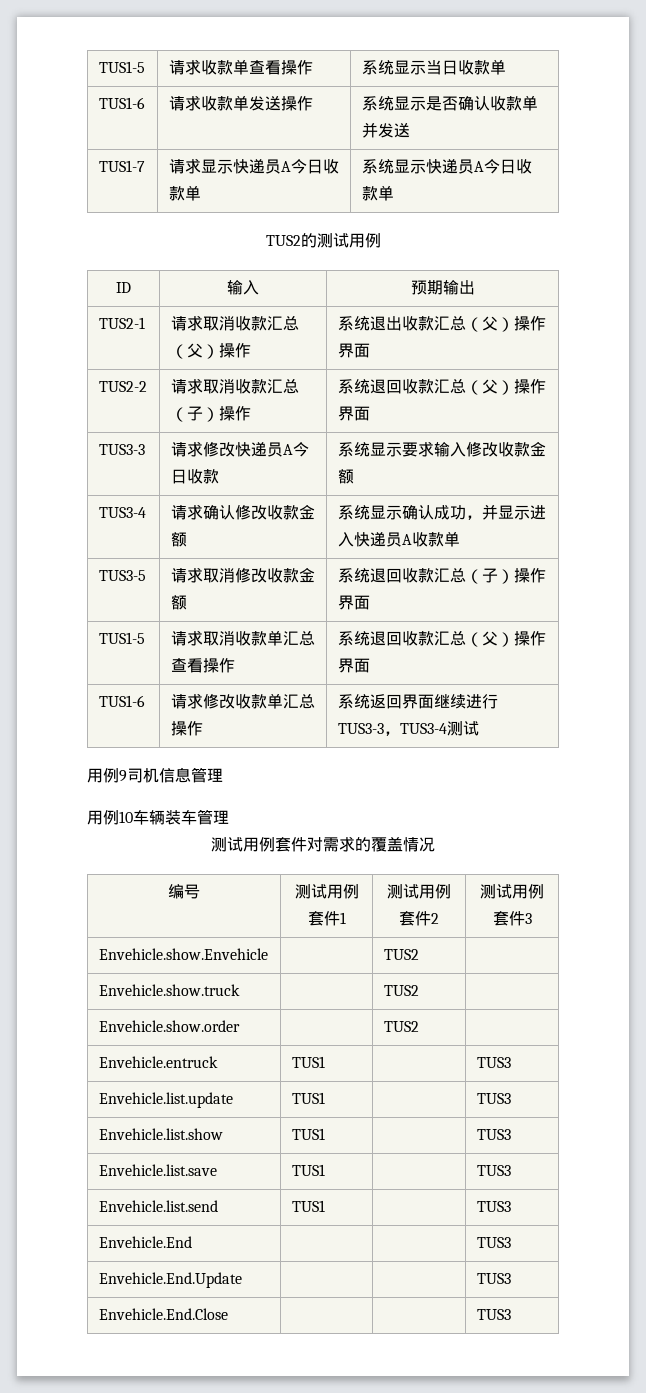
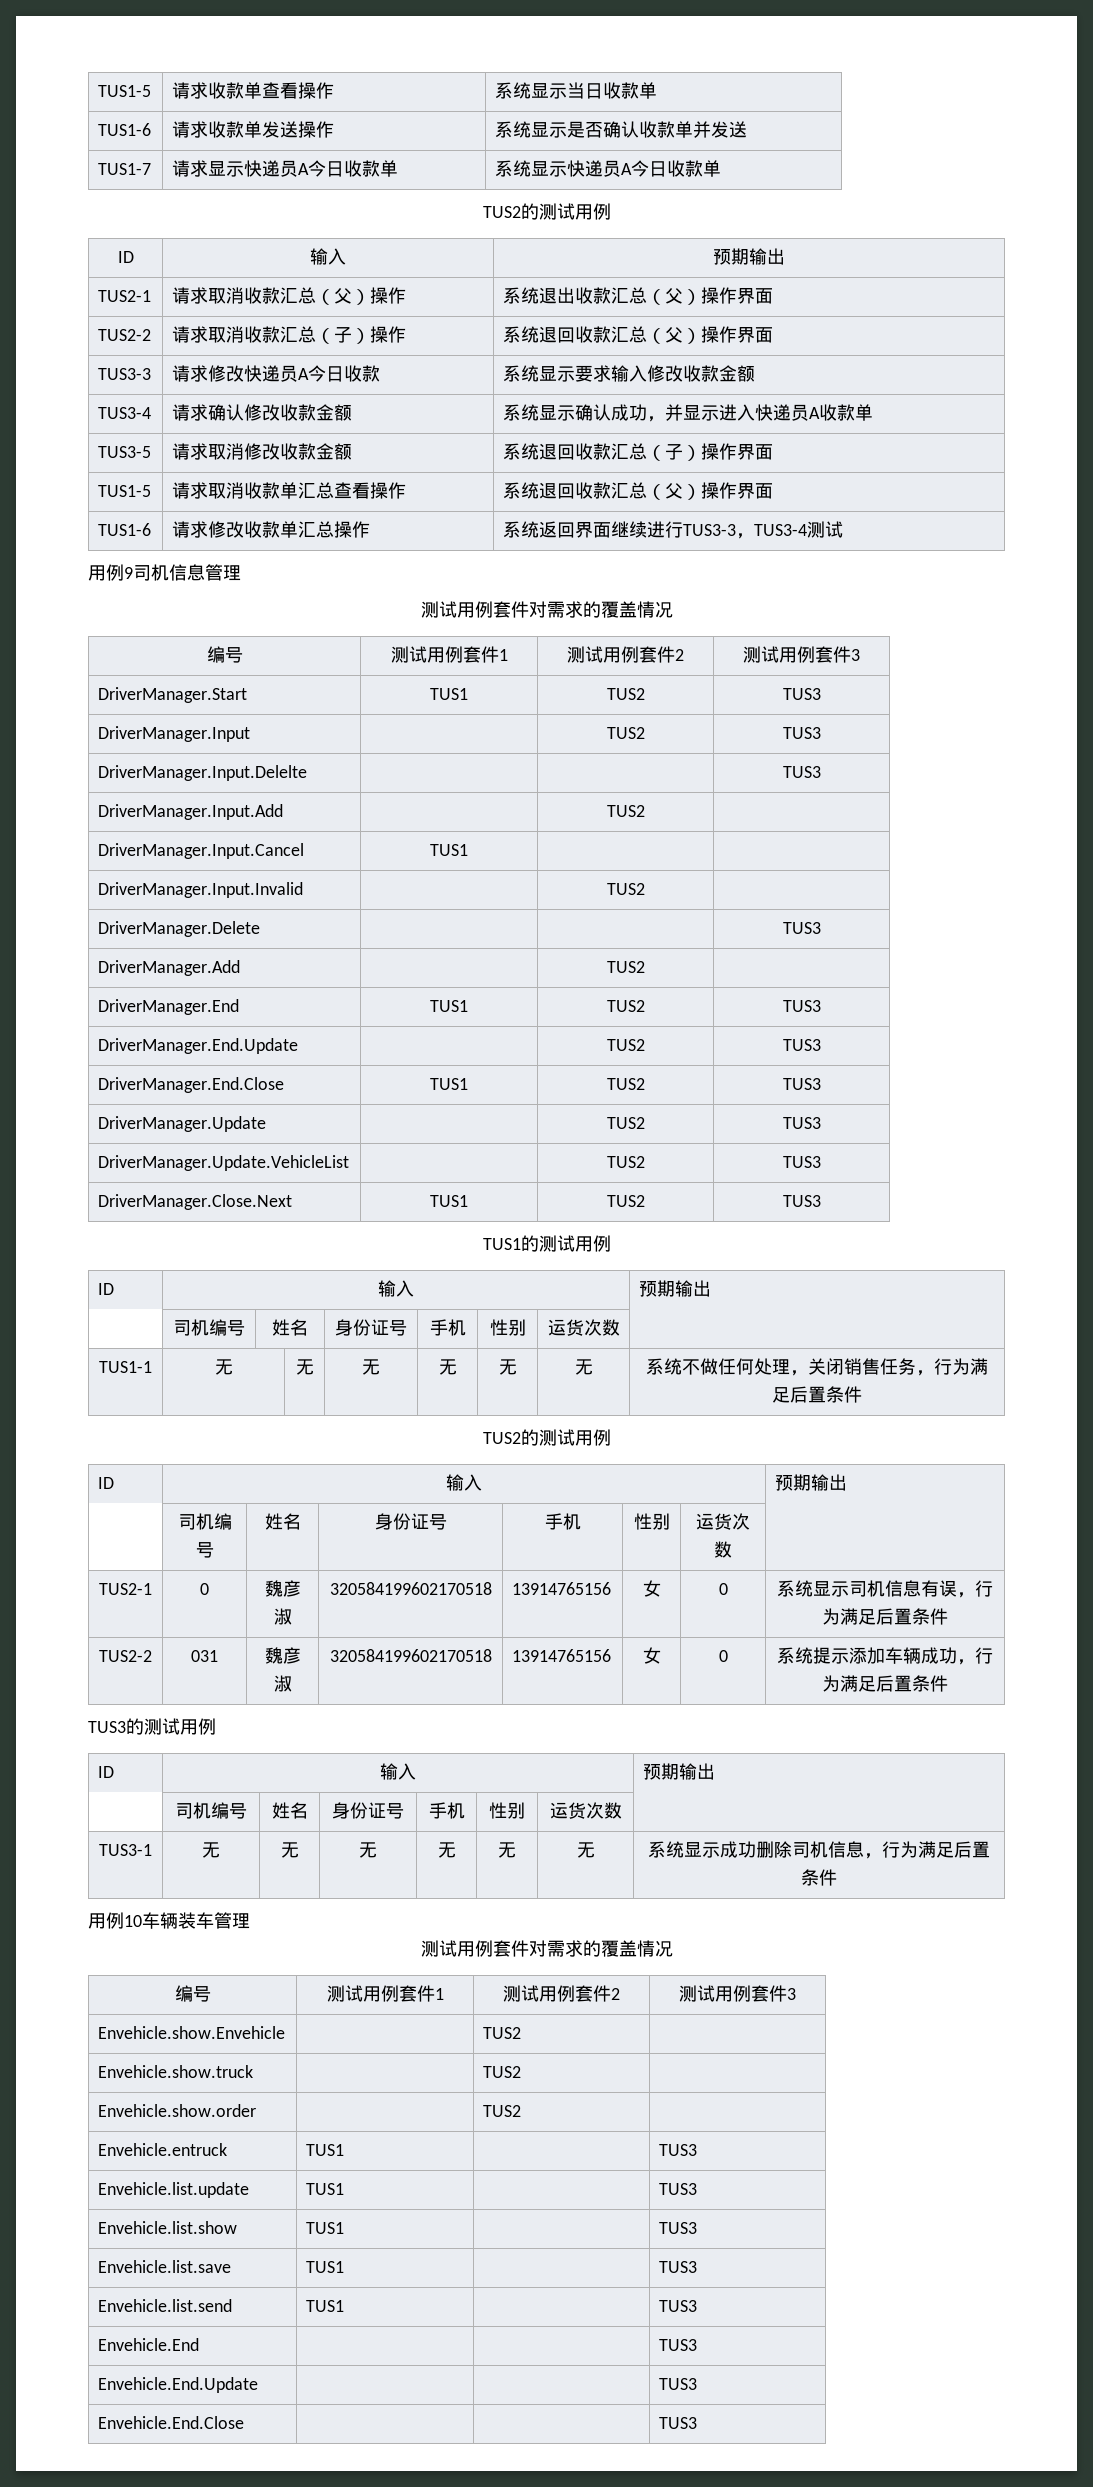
(223, 775) none -> [420,601,673,618] [206,646,243,663] [390,646,508,663] [567,646,684,663] [742,646,860,663] [98,687,248,703] [430,688,468,700] [606,688,645,700] [782,688,821,700] [98,726,251,742] [606,727,645,739] [782,727,821,739] [98,765,308,781] [782,766,821,778] [98,804,284,820] [606,805,645,817] [98,843,305,859] [430,844,468,856] [98,882,304,898] [606,883,645,895] [98,921,261,937] [782,922,821,934] [98,960,241,976] [606,961,645,973] [98,999,240,1015] [430,1000,468,1012] [606,1000,645,1012] [782,1000,821,1012] [98,1038,299,1054] [606,1039,645,1051] [782,1039,821,1051] [98,1077,285,1093] [430,1078,468,1090] [606,1078,645,1090] [782,1078,821,1090] [98,1116,267,1132] [606,1117,645,1129] [782,1117,821,1129] [98,1155,350,1171] [606,1156,645,1168] [782,1156,821,1168] [98,1194,293,1210] [430,1195,468,1207] [606,1195,645,1207] [782,1195,821,1207] [482,1235,611,1252] [98,1283,115,1295] [378,1280,414,1297] [639,1280,712,1297] [173,1319,245,1336] [272,1319,308,1336] [335,1319,407,1336] [429,1319,466,1336] [489,1319,526,1336] [547,1319,620,1336] [99,1361,152,1373] [214,1359,233,1375] [295,1359,314,1375] [362,1359,380,1375] [438,1359,457,1375] [498,1359,517,1375] [574,1359,593,1375] [645,1358,988,1376] [771,1386,862,1403] [482,1429,611,1446] [98,1477,115,1489] [446,1474,482,1491] [775,1474,848,1491] [177,1513,232,1530] [195,1542,214,1558] [264,1513,301,1530] [374,1513,447,1530] [544,1513,581,1530] [633,1513,670,1530] [696,1513,750,1530] [714,1541,732,1558] [99,1583,152,1595] [200,1583,209,1595] [264,1580,301,1597] [273,1608,292,1625] [329,1582,492,1595] [512,1582,612,1595] [642,1580,661,1597] [718,1583,728,1595] [776,1580,993,1598] [821,1608,948,1625] [99,1650,152,1662] [191,1650,218,1662] [264,1647,301,1664] [273,1675,292,1692] [329,1649,492,1662] [512,1649,612,1662] [642,1647,661,1664] [718,1650,728,1662] [776,1647,993,1665] [821,1675,948,1692] [88,1718,216,1735] [98,1766,115,1778] [380,1763,416,1780] [643,1763,716,1780] [175,1802,247,1819] [271,1802,308,1819] [332,1802,404,1819] [428,1802,465,1819] [489,1802,525,1819] [549,1802,622,1819] [99,1844,152,1856] [202,1842,220,1858] [280,1842,299,1858] [359,1842,377,1858] [437,1842,456,1858] [498,1842,516,1858] [576,1842,595,1858] [647,1841,990,1859] [800,1869,837,1886] // 测试用例套件对需求的覆盖情况 // 编号 | 测试用例套件1 | 测试用例套件2 | 测试用例套件3 // DriverManager.Start | TUS1 | TUS2 | TUS3 // DriverManager.Input | | TUS2 | TUS3 // DriverManager.Input.Delelte | | | TUS3 // DriverManager.Input.Add | | TUS2 | // DriverManager.Input.Cancel | TUS1 | | // DriverManager.Input.Invalid | | TUS2 | // DriverManager.Delete | | | TUS3 // DriverManager.Add | | TUS2 | // DriverManager.End | TUS1 | TUS2 | TUS3 // DriverManager.End.Update | | TUS2 | TUS3 // DriverManager.End.Close | TUS1 | TUS2 | TUS3 // DriverManager.Update | | TUS2 | TUS3 // DriverManager.Update.VehicleList | | TUS2 | TUS3 // DriverManager.Close.Next | TUS1 | TUS2 | TUS3 // TUS1的测试用例 // ID | 输入 | 预期输出 // | 司机编号 | 姓名 | 身份证号 | 手机 | 性别 | 运货次数 | // TUS1-1 | 无 | 无 | 无 | 无 | 无 | 无 | 系统不做任何处理，关闭销售任务，行为满足后置条件 // TUS2的测试用例 // ID | 输入 | 预期输出 // | 司机编号 | 姓名 | 身份证号 | 手机 | 性别 | 运货次数 | // TUS2-1 | 0 | 魏彦淑 | 320584199602170518 | 13914765156 | 女 | 0 | 系统显示司机信息有误，行为满足后置条件 // TUS2-2 | 031 | 魏彦淑 | 320584199602170518 | 13914765156 | 女 | 0 | 系统提示添加车辆成功，行为满足后置条件 // TUS3的测试用例 // ID | 输入 | 预期输出 // | 司机编号 | 姓名 | 身份证号 | 手机 | 性别 | 运货次数 | // TUS3-1 | 无 | 无 | 无 | 无 | 无 | 无 | 系统显示成功删除司机信息，行为满足后置条件

